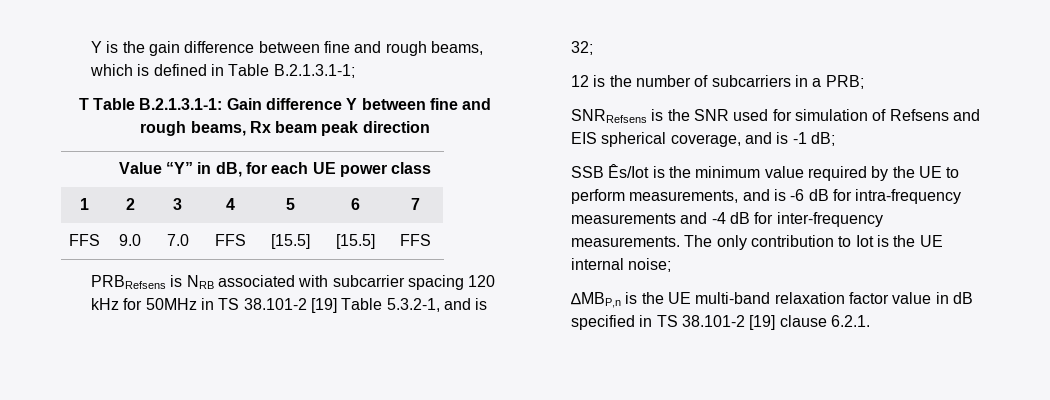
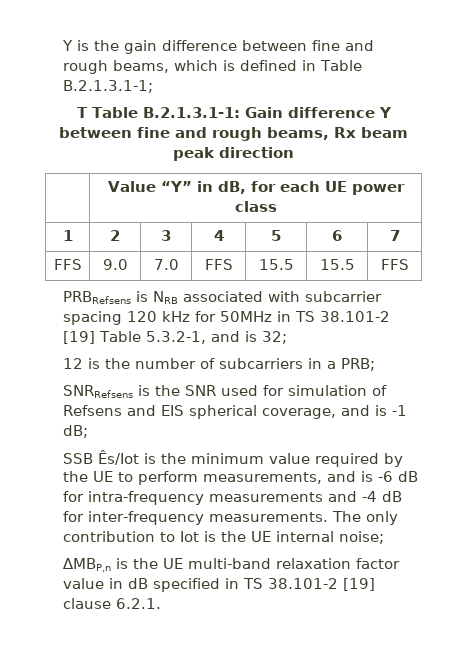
[271,234,310,249] [335,234,375,249] [15.5] | [15.5] -> [258,259,294,270] [319,259,355,270] 15.5 | 15.5

